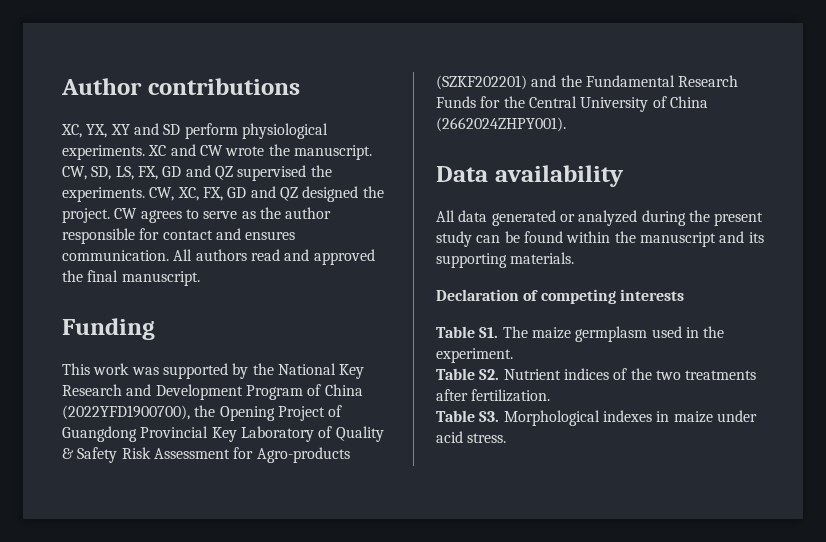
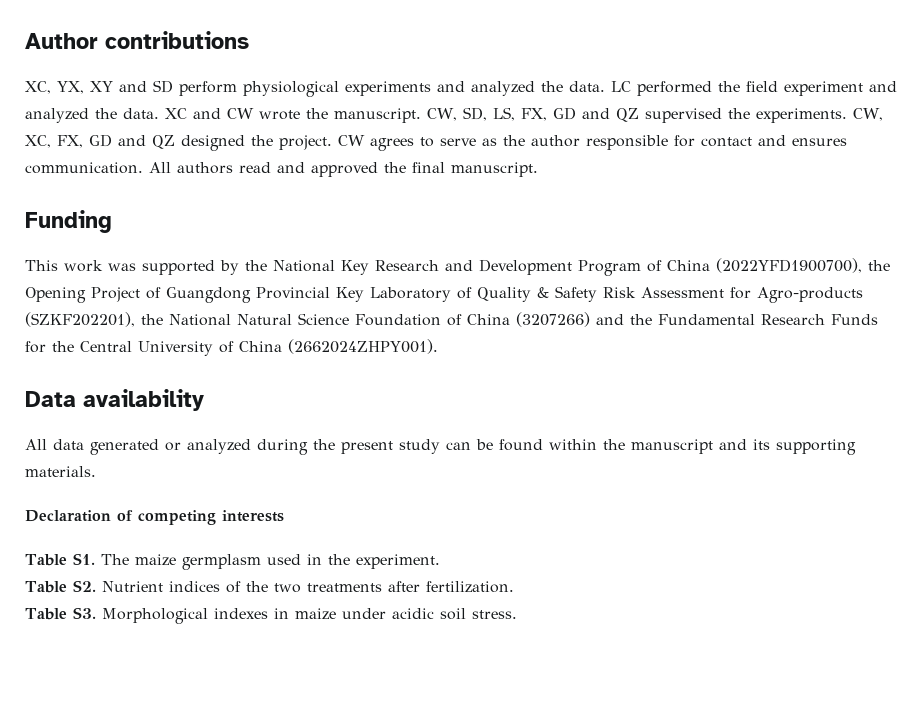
[62,145,145,160] experiments. -> [345,81,897,96] [25,108,159,123] experiments and analyzed the data. LC performed the field experiment and analyzed the data.
[436,75,527,90] (SZKF202201) -> [25,312,590,327] (SZKF202201), the National Natural Science Foundation of China (3207266)
[436,431,463,443] acid -> [391,608,466,620] acidic soil

